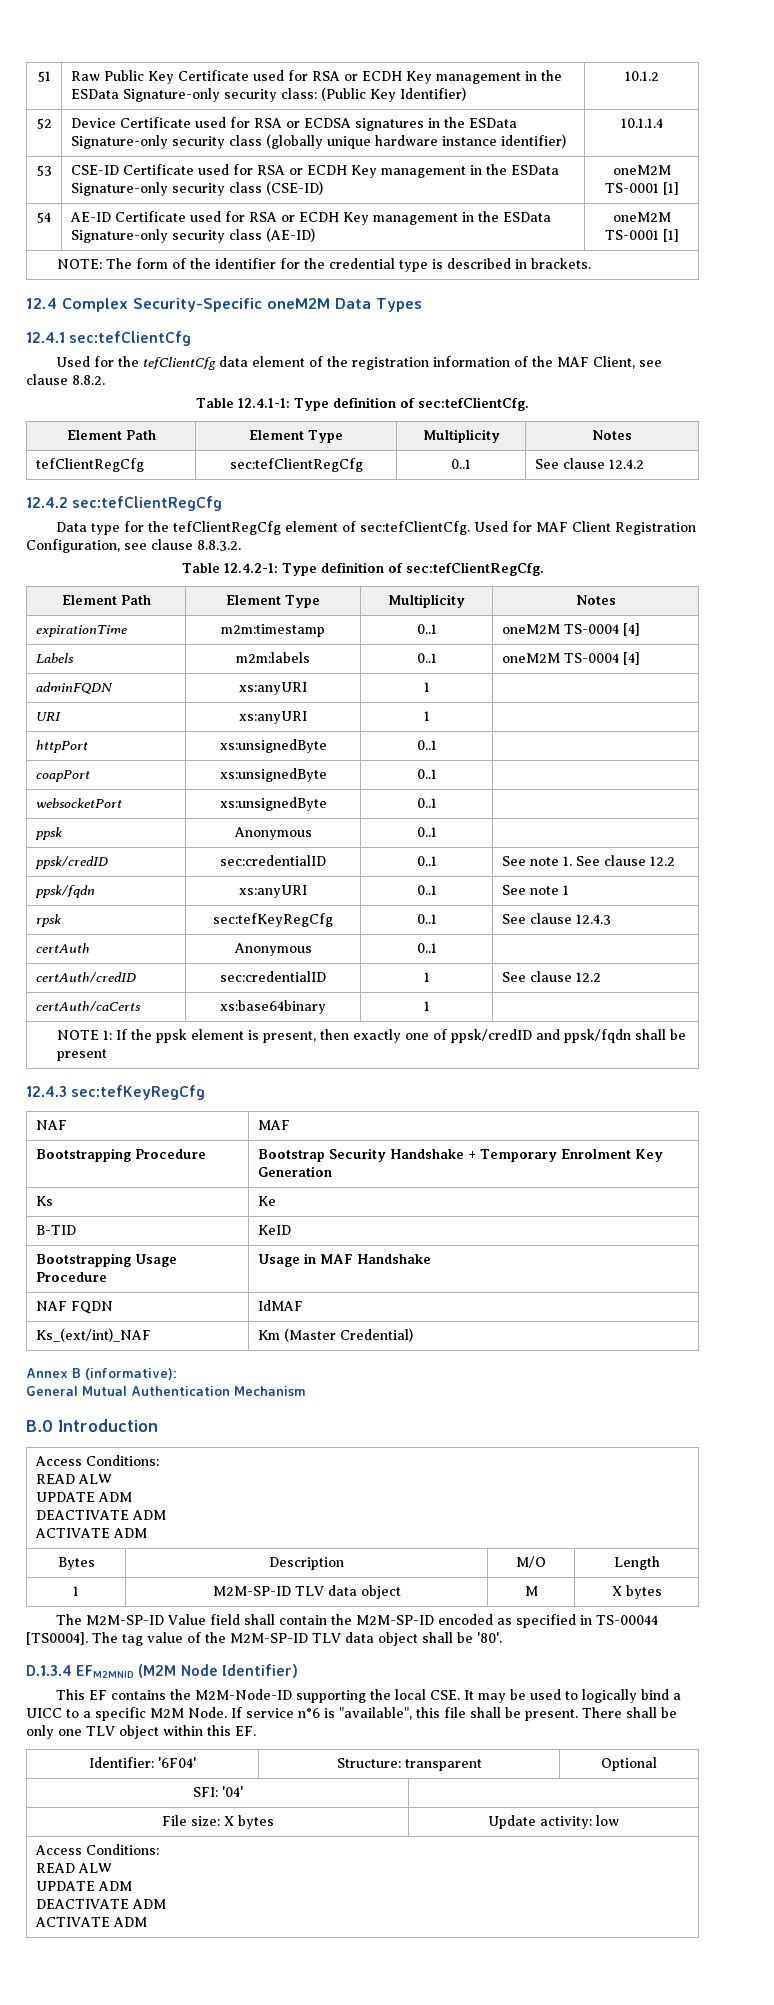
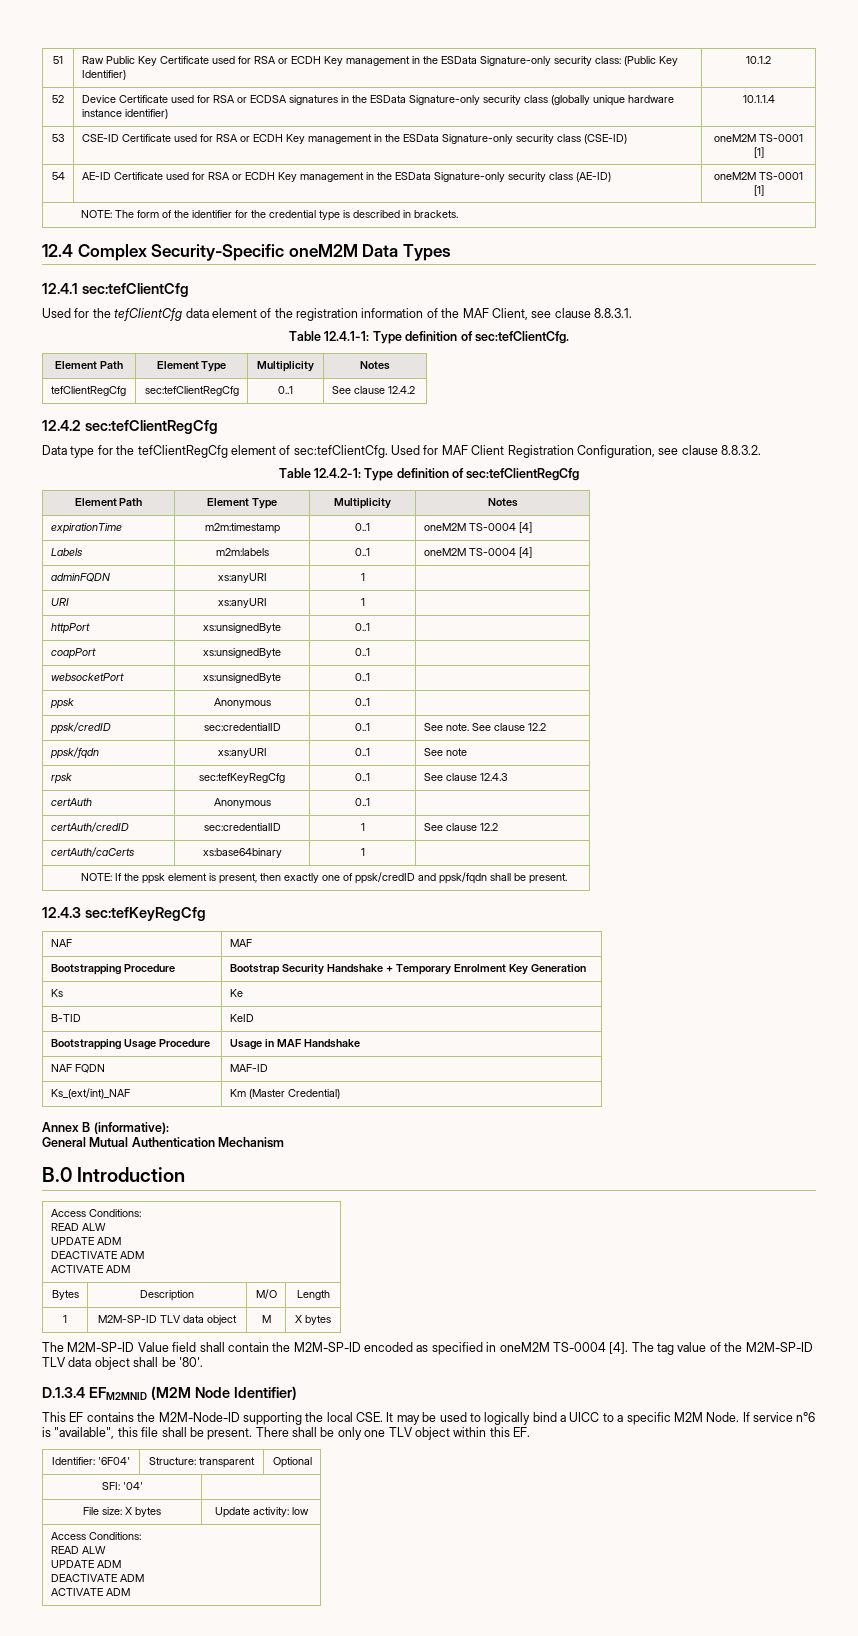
[72,375,105,385] 8.8.2. -> [594,308,632,318] 8.8.3.1.
[405,562,544,576] sec:tefClientRegCfg. -> [466,468,580,481] sec:tefClientRegCfg
[529,856,572,866] note 1. -> [445,723,469,731] note.
[562,885,569,895] 1 -> (467, 752) none
[56,1030,112,1040] NOTE 1: -> [80,873,112,881] NOTE:
[56,1049,107,1061] present -> [528,873,567,884] present.
[257,1300,303,1311] IdMAF -> [229,1064,268,1072] MAF-ID
[596,1615,659,1625] [26,1632,88,1645] TS-00044 [TS0004]. -> [499,1342,629,1354] oneM2M TS-0004 [4].

